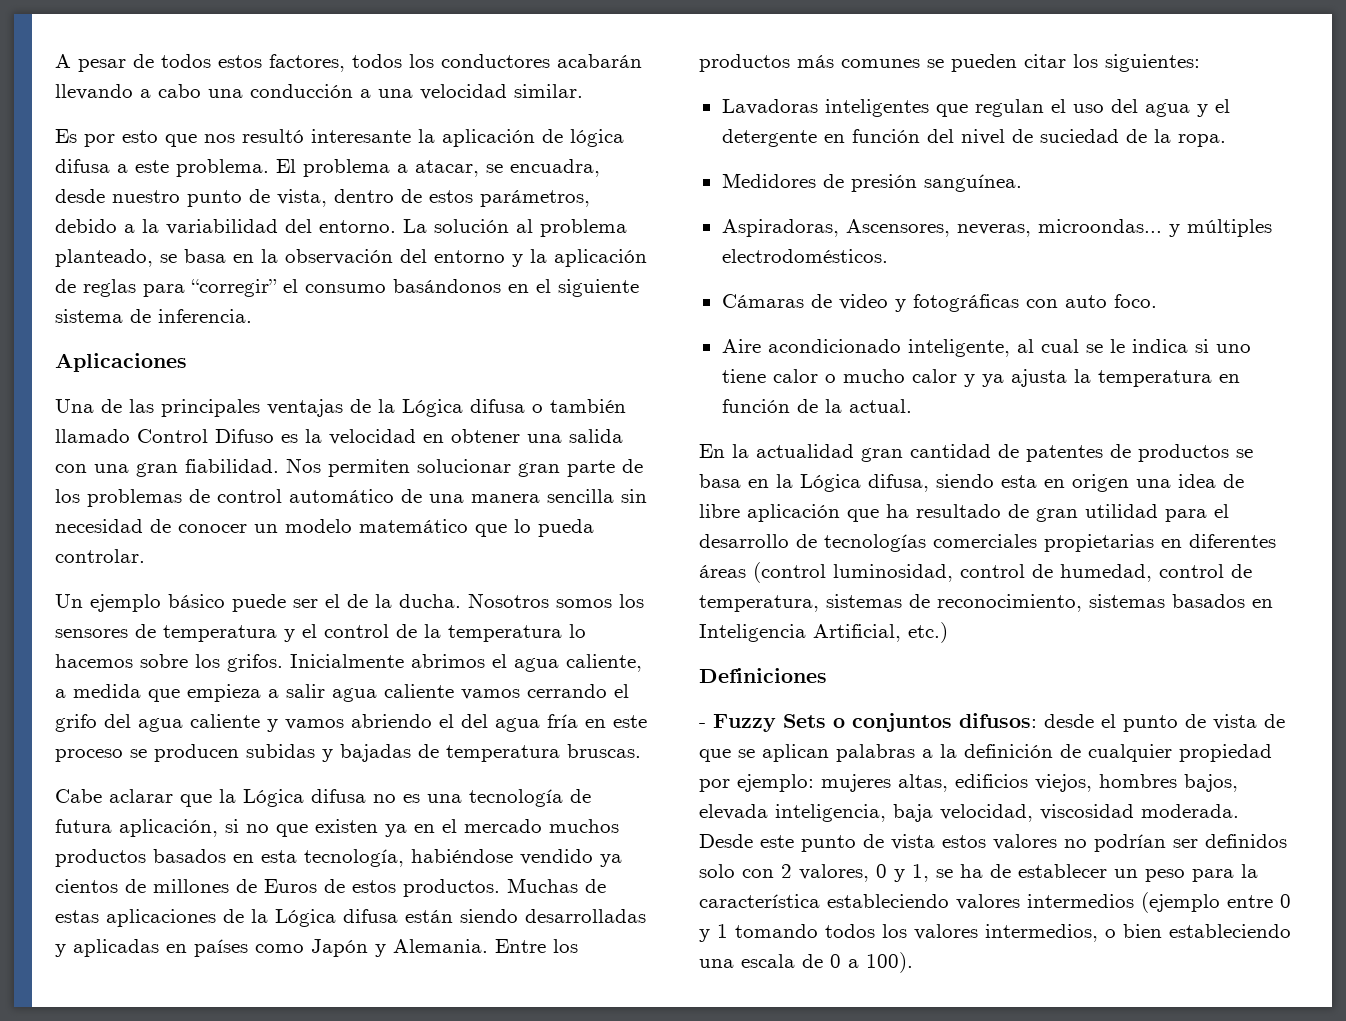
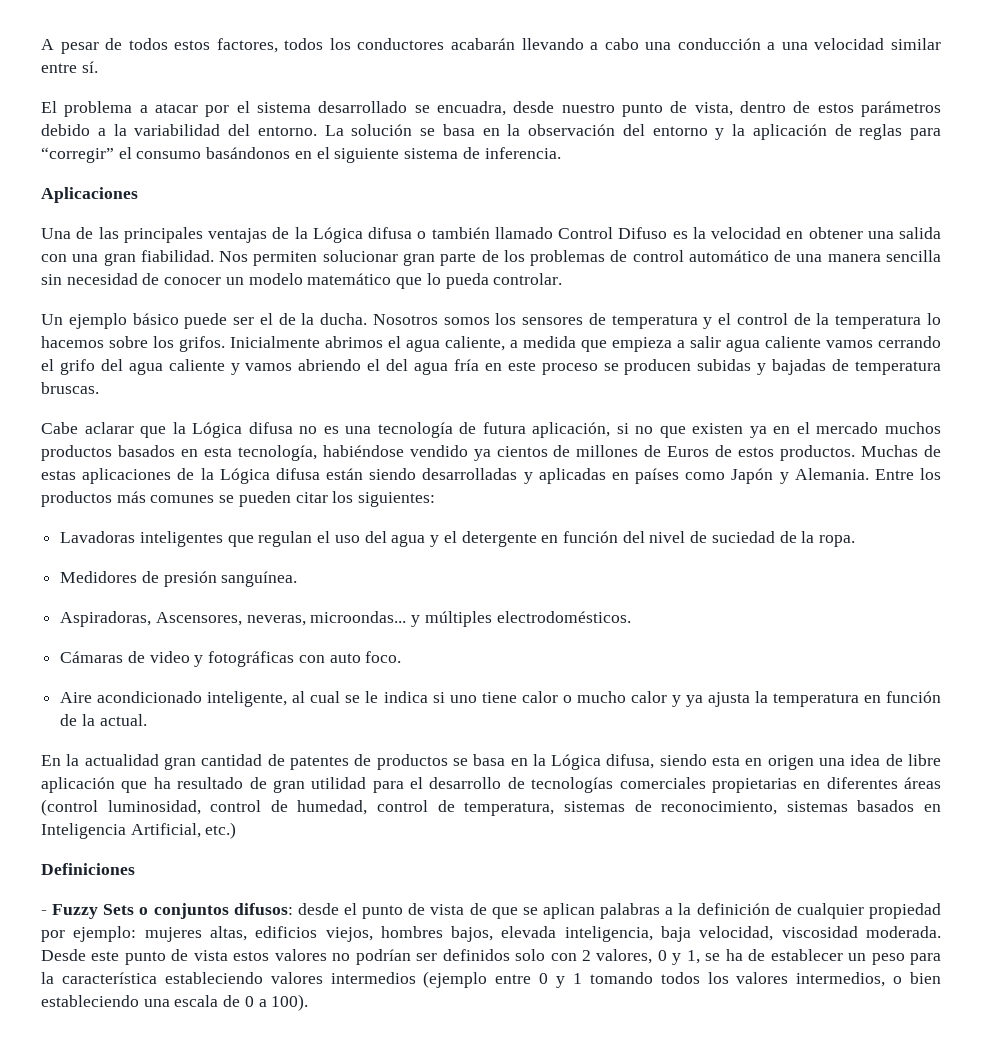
[514,84,583,98] [55,129,624,147] [55,159,479,177] similar. // Es por esto que nos resultó interesante la aplicación de lógica difusa a este problema. El problema a atacar, -> [890,38,941,50] [41,61,98,73] [41,101,408,117] similar entre sí. // El problema a atacar por el sistema desarrollado
[480,190,590,207] parámetros, -> [861,101,942,117] parámetros
[516,219,627,237] [55,249,153,267] al problema planteado, -> (413, 130) none

